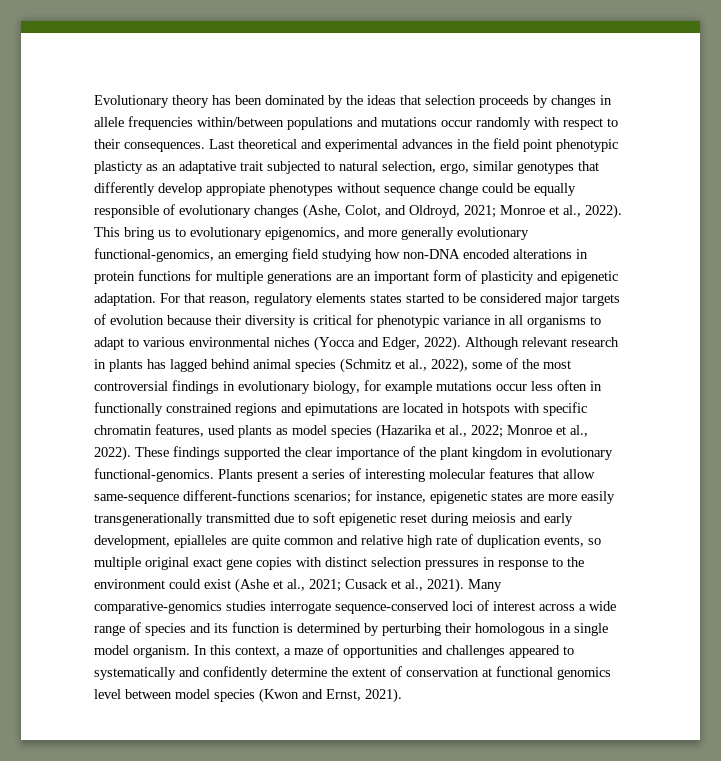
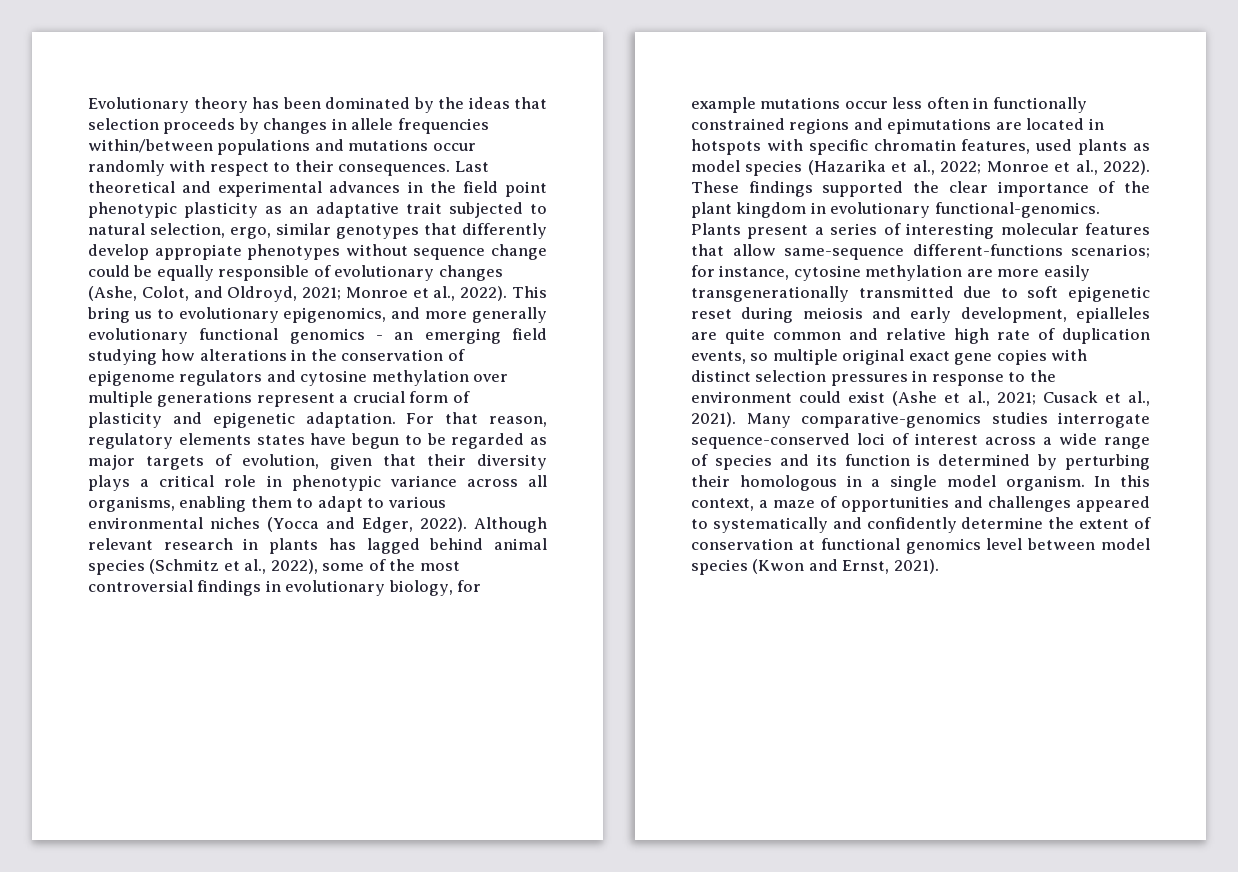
[94,161,143,174] plasticty -> [184,202,259,218] plasticity
[94,248,214,262] functional-genomics, -> [199,328,383,344] functional genomics -
[403,249,588,259] [94,270,429,284] non-DNA encoded alterations in protein functions for multiple generations are an important -> [199,349,465,361] [88,370,509,386] [88,391,405,407] alterations in the conservation of epigenome regulators and cytosine methylation over multiple generations represent a crucial
[406,293,620,306] [94,314,586,328] started to be considered major targets of evolution because their diversity is critical for phenotypic variance in all organisms -> [310,433,547,449] [88,454,547,470] [88,475,547,491] [88,496,292,512] have begun to be regarded as major targets of evolution, given that their diversity plays a critical role in phenotypic variance across all organisms, enabling them
[430,491,523,504] epigenetic states -> [793,265,963,281] cytosine methylation

